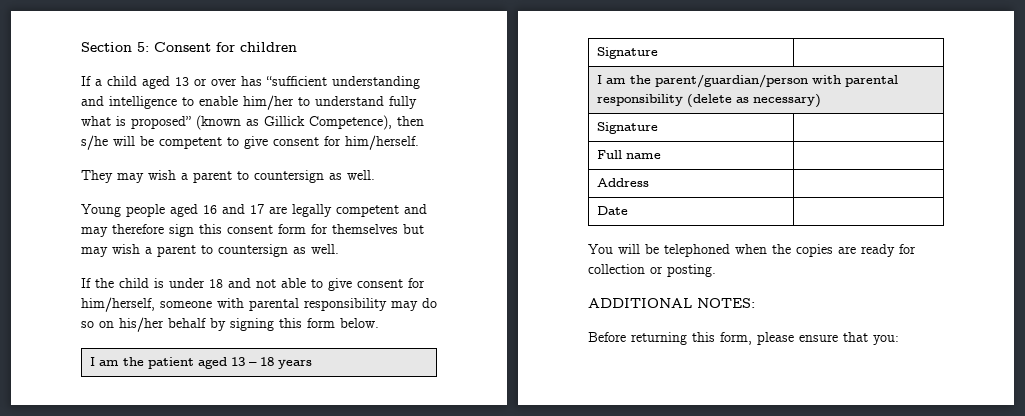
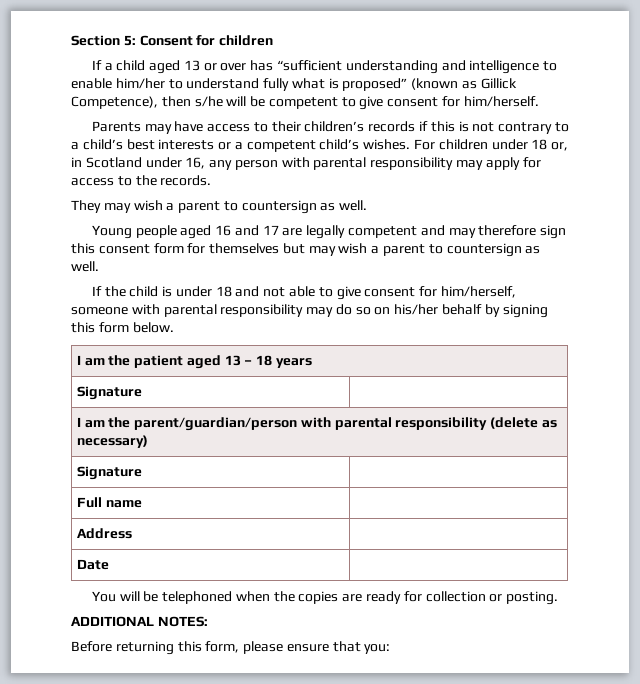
(419, 142) none -> [91,121,569,134] [71,139,569,152] [71,157,541,170] [71,175,212,186] // Parents may have access to their children’s records if this is not contrary to a child’s best interests or a competent child’s wishes. For children under 18 or, in Scotland under 16, any person with parental responsibility may apply for access to the records.

